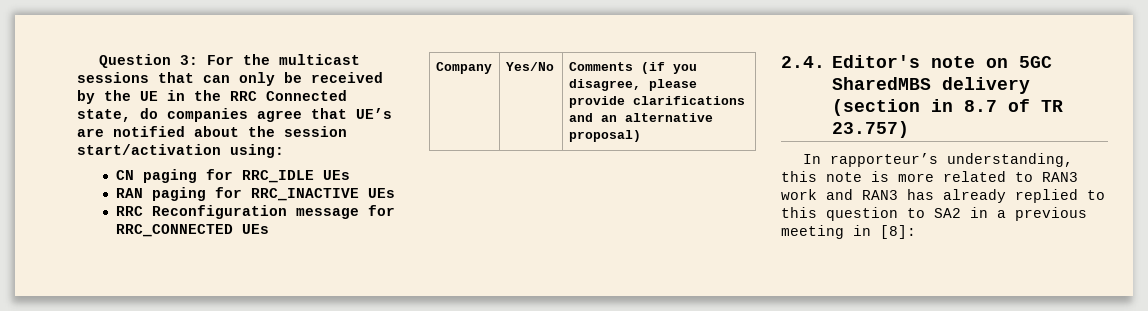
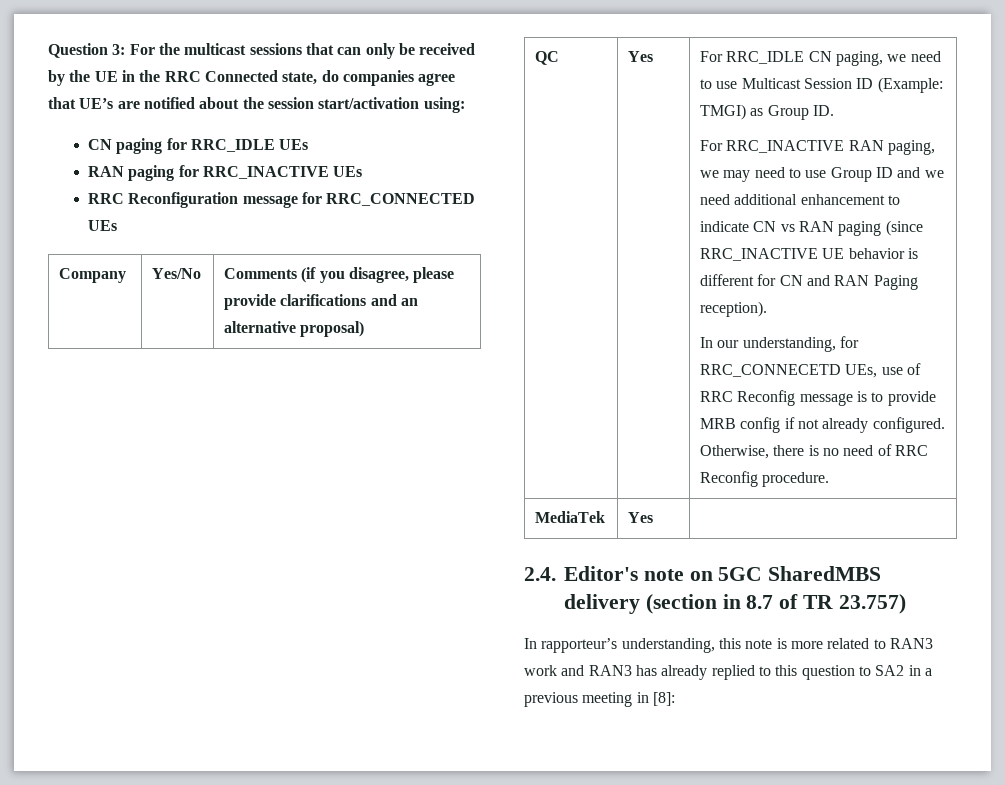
(641, 136) none -> [535,51,560,65] [628,51,654,62] [700,51,941,66] [700,77,943,93] [700,104,835,120] [700,140,936,155] [700,167,944,182] [700,194,901,205] [700,220,923,236] [700,248,919,261] [700,274,918,290] [700,301,768,317] [700,336,860,352] [700,363,922,378] [700,390,936,406] [700,417,945,433] [700,444,929,459] [700,471,830,487] [535,511,606,523] [628,512,654,523] // QC | Yes | For RRC_IDLE CN paging, we need to use Multicast Session ID (Example: TMGI) as Group ID. // For RRC_INACTIVE RAN paging, we may need to use Group ID and we need additional enhancement to indicate CN vs RAN paging (since RRC_INACTIVE UE behavior is different for CN and RAN Paging reception). // In our understanding, for RRC_CONNECETD UEs, use of RRC Reconfig message is to provide MRB config if not already configured. Otherwise, there is no need of RRC Reconfig procedure. // MediaTek | Yes |

